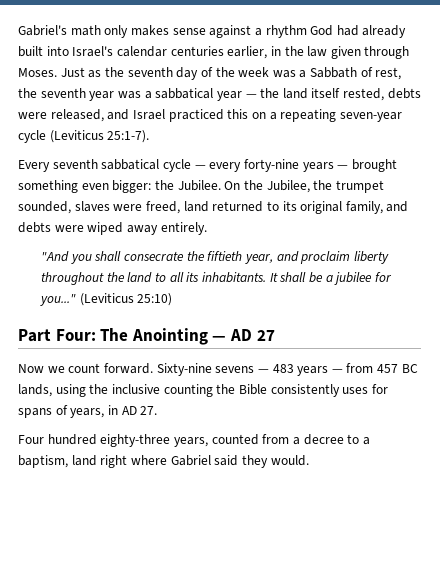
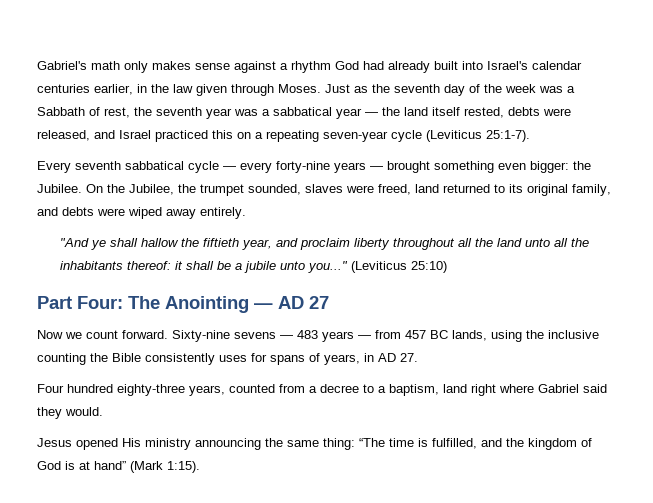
[70,251,185,264] you shall consecrate -> [91,238,180,250] ye shall hallow
[106,272,278,283] the land to all its inhabitants. It -> [458,238,590,247] [60,261,184,270] all the land unto all the inhabitants thereof: it
[334,272,392,285] jubilee for -> [244,261,306,273] jubile unto
(309, 460) none -> [37,438,592,450] [37,461,200,473] // Jesus opened His ministry announcing the same thing: “The time is fulfilled, and the kingdom of God is at hand” (Mark 1:15).

